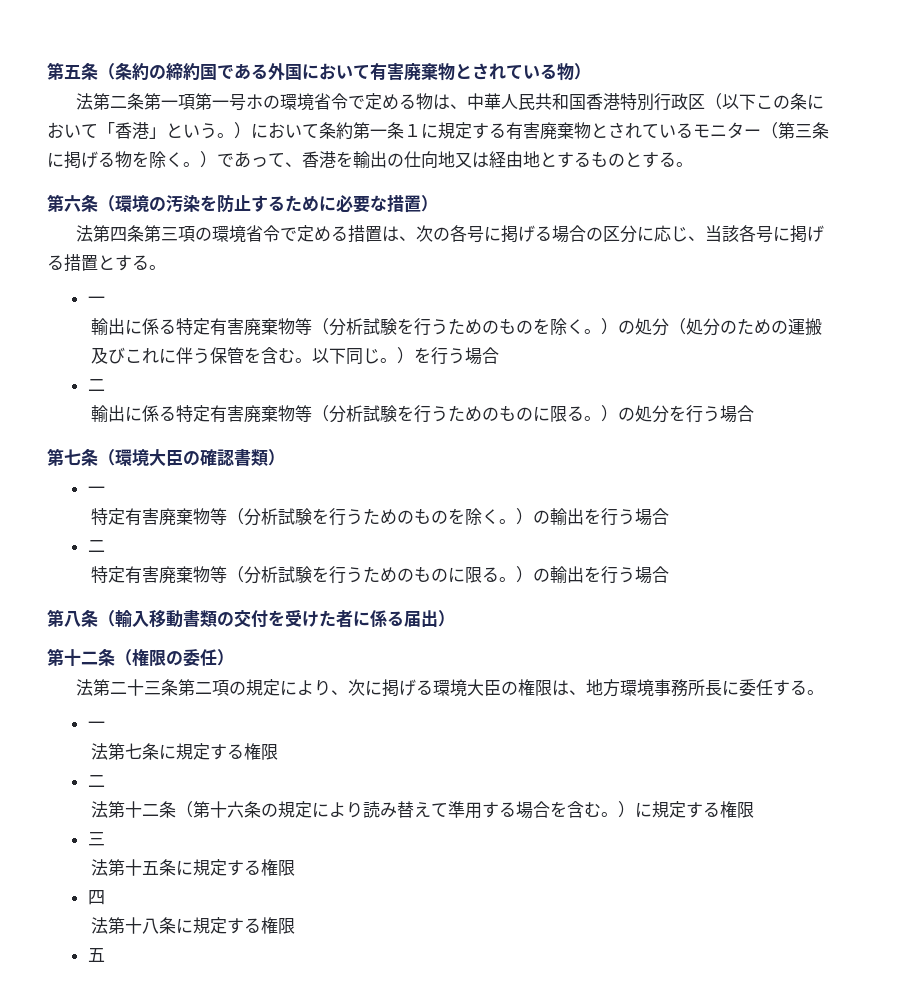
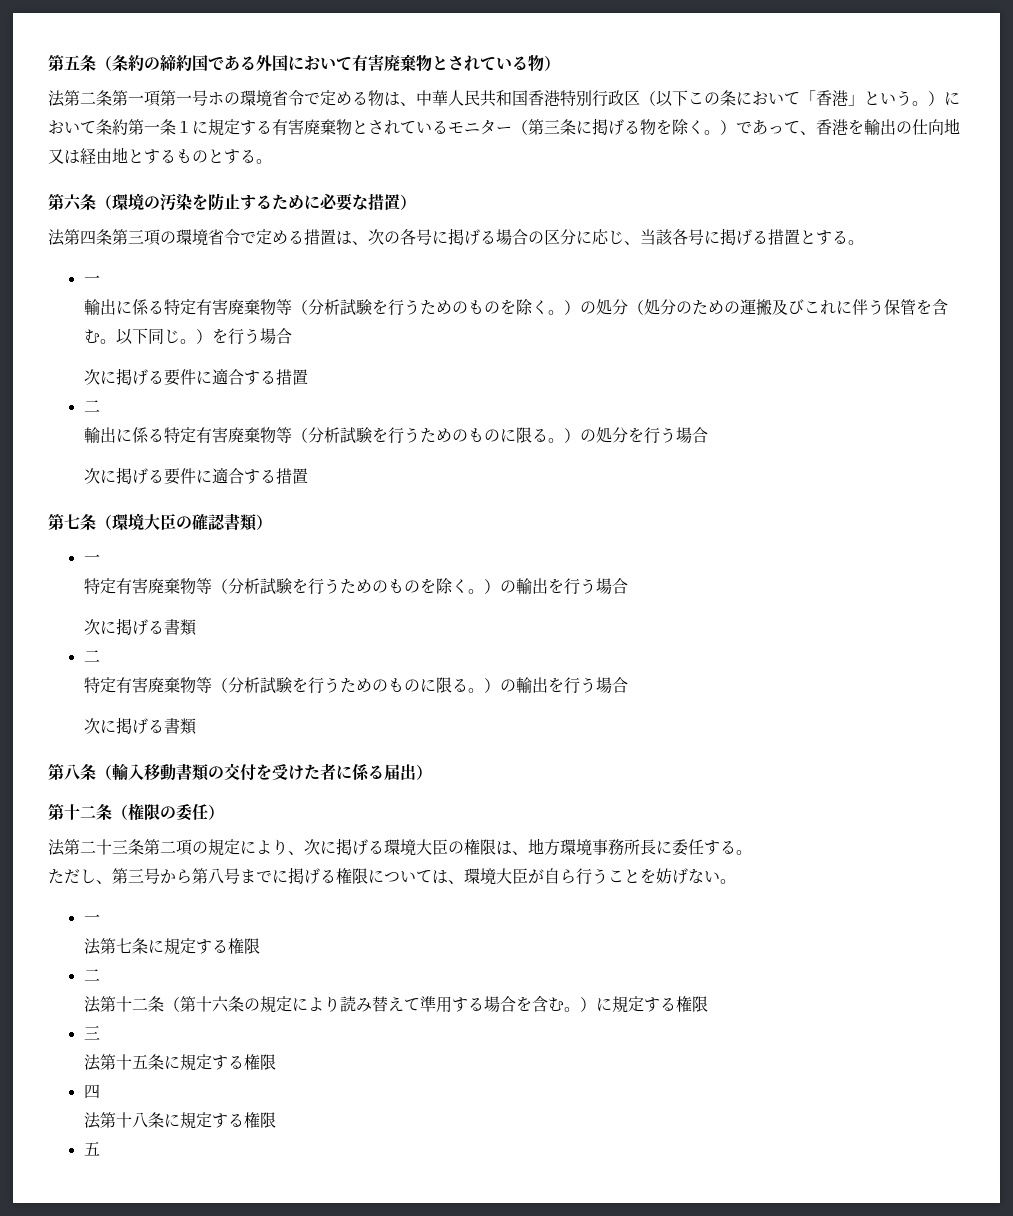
(500, 355) none -> [84,368,309,386] // 次に掲げる要件に適合する措置
(755, 413) none -> [84,467,309,485] // 次に掲げる要件に適合する措置
(670, 516) none -> [84,618,198,636] // 次に掲げる書類
(670, 574) none -> [84,717,198,735] // 次に掲げる書類
(825, 692) none -> [48,867,736,885] // ただし、第三号から第八号までに掲げる権限については、環境大臣が自ら行うことを妨げない。

